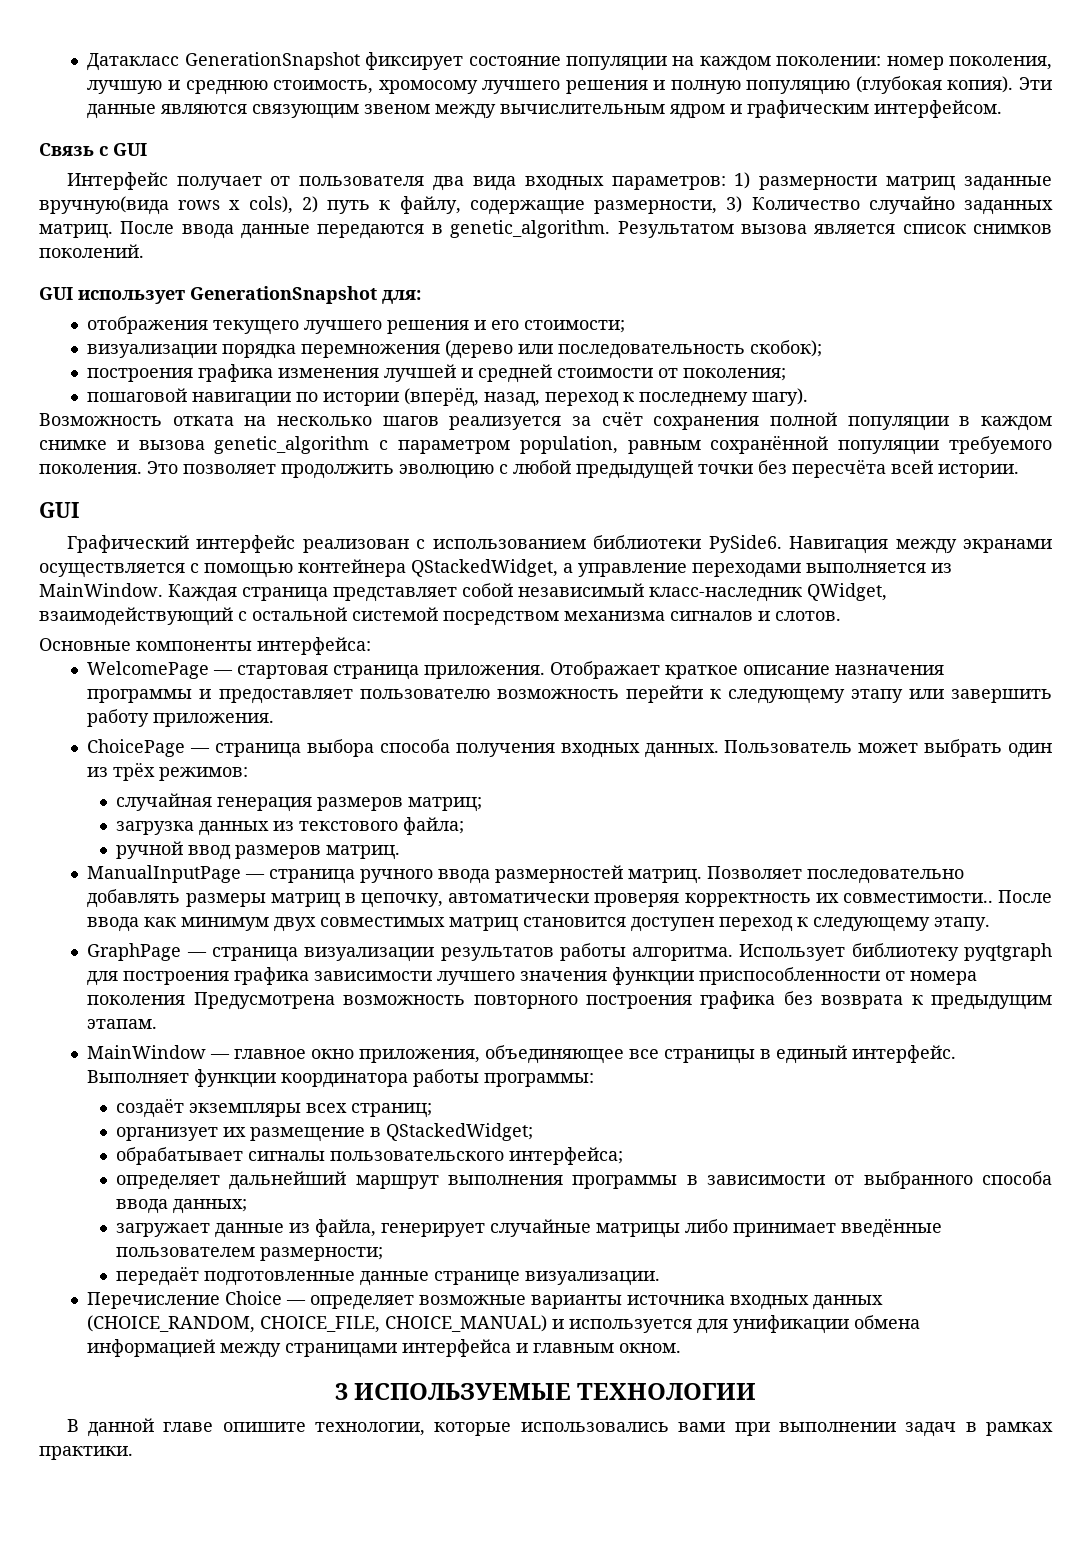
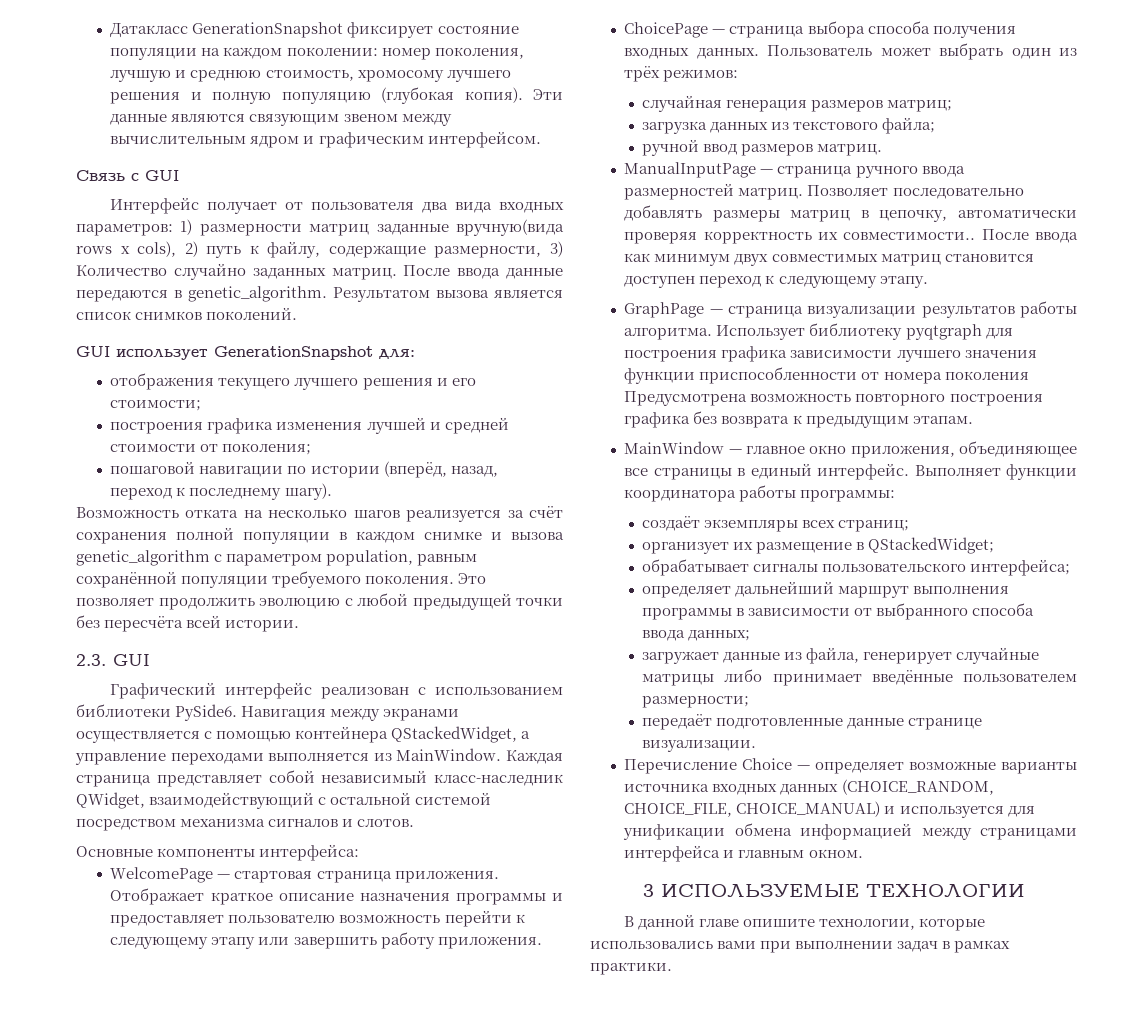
[87,340,823,359] // визуализации порядка перемножения (дерево или последовательность скобок); -> (202, 405) none
(1019, 471) none -> [76,654,106,666] 2.3.

